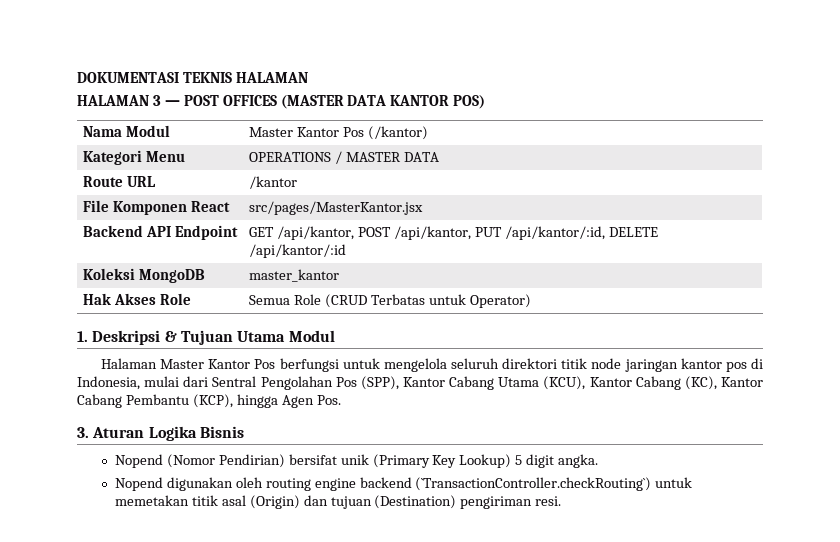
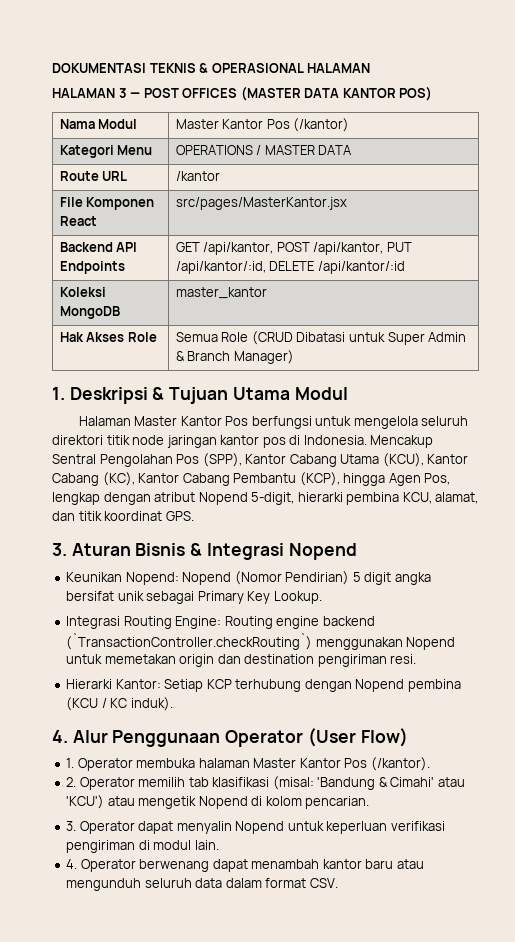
(232, 77) none -> [199,63,304,73] & OPERASIONAL
[174,225,238,240] Endpoint -> [59,261,125,274] Endpoints
[370,294,531,308] Terbatas untuk Operator) -> [296,332,467,345] [175,350,294,364] Dibatasi untuk Super Admin & Branch Manager)
[77,376,209,390] Indonesia, mulai dari -> [303,435,434,448] Indonesia. Mencakup
[316,395,341,405] Pos. -> [424,473,451,485] [52,492,479,505] [52,511,194,521] Pos, lengkap dengan atribut Nopend 5-digit, hierarki pembina KCU, alamat, dan titik koordinat GPS.
[148,426,197,441] Logika -> (131, 549) none
[114,454,599,468] [114,477,693,491] [114,495,562,509] // Nopend (Nomor Pendirian) bersifat unik (Primary Key Lookup) 5 digit angka. // Nopend digunakan oleh routing engine backend (`TransactionController.checkRouting`) untuk memetakan titik asal (Origin) dan tujuan (Destination) pengiriman resi. -> [190,543,357,560] [66,571,431,585] [66,591,322,604] [66,616,375,629] [66,633,456,650] [66,654,417,667] [66,679,461,692] [66,697,173,711] [52,728,408,747] [66,757,430,771] [66,776,465,790] [66,795,370,809] [66,821,445,834] [66,840,219,853] [66,859,424,872] [66,878,338,891] & Integrasi Nopend // Keunikan Nopend: Nopend (Nomor Pendirian) 5 digit angka bersifat unik sebagai Primary Key Lookup. // Integrasi Routing Engine: Routing engine backend (`TransactionController.checkRouting`) menggunakan Nopend untuk memetakan origin dan destination pengiriman resi. // Hierarki Kantor: Setiap KCP terhubung dengan Nopend pembina (KCU / KC induk). // 4. Alur Penggunaan Operator (User Flow) // 1. Operator membuka halaman Master Kantor Pos (/kantor). // 2. Operator memilih tab klasifikasi (misal: 'Bandung & Cimahi' atau 'KCU') atau mengetik Nopend di kolom pencarian. // 3. Operator dapat menyalin Nopend untuk keperluan verifikasi pengiriman di modul lain. // 4. Operator berwenang dapat menambah kantor baru atau mengunduh seluruh data dalam format CSV.

